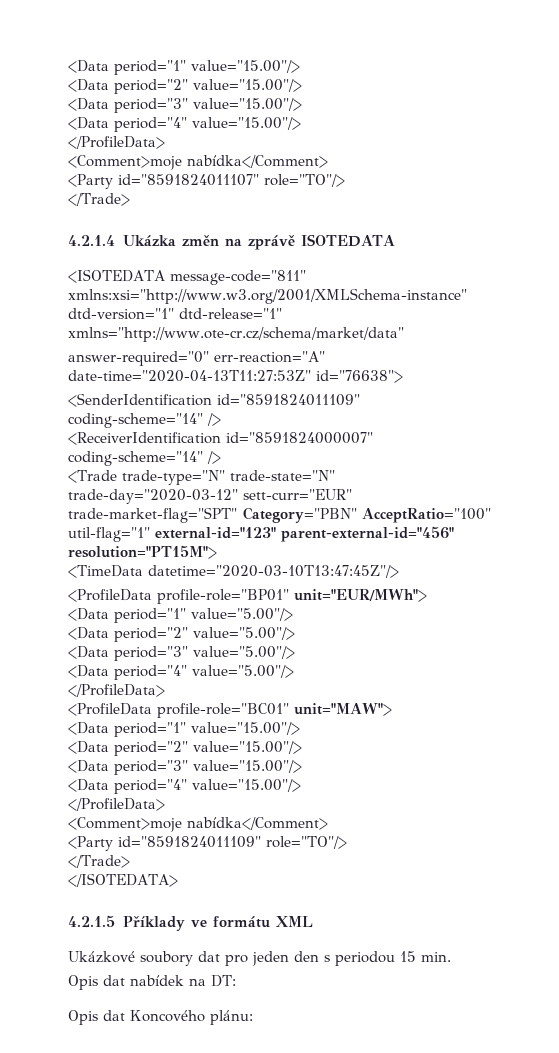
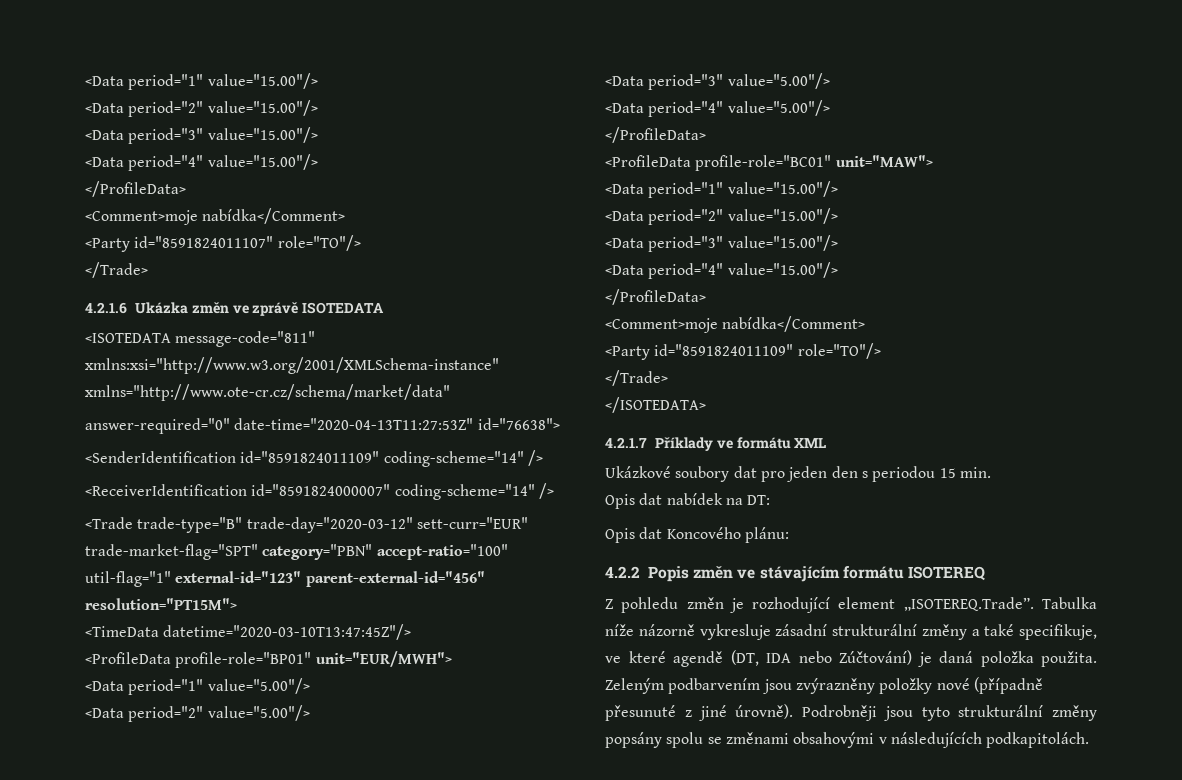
[68,235,115,246] 4.2.1.4 -> [85,302,127,314] 4.2.1.6
[224,238,242,246] na -> [232,305,249,314] ve
[68,308,282,320] dtd-version="1" dtd-release="1" -> (499, 365) none
[214,351,325,363] err-reaction="A" -> (230, 426) none
[121,470,335,485] trade-type="N" trade-state="N" -> [137,517,243,533] trade-type="B"
[242,507,491,523] Category="PBN" AcceptRatio="100" -> [262,544,508,560] category="PBN" accept-ratio="100"
[294,589,427,602] unit="EUR/MWh"> -> [315,651,452,667] unit="EUR/MWH">
[68,915,115,927] 4.2.1.5 -> [605,437,647,448] 4.2.1.7
(253, 1017) none -> [605,566,985,582] [605,597,1097,613] [605,624,1097,640] [605,650,1097,667] [605,677,1043,694] [605,704,1097,721] [605,732,1090,748] // 4.2.2 Popis změn ve stávajícím formátu ISOTEREQ // Z pohledu změn je rozhodující element „ISOTEREQ.Trade”. Tabulka níže názorně vykresluje zásadní strukturální změny a také specifikuje, ve které agendě (DT, IDA nebo Zúčtování) je daná položka použita. Zeleným podbarvením jsou zvýrazněny položky nové (případně přesunuté z jiné úrovně). Podrobněji jsou tyto strukturální změny popsány spolu se změnami obsahovými v následujících podkapitolách.

